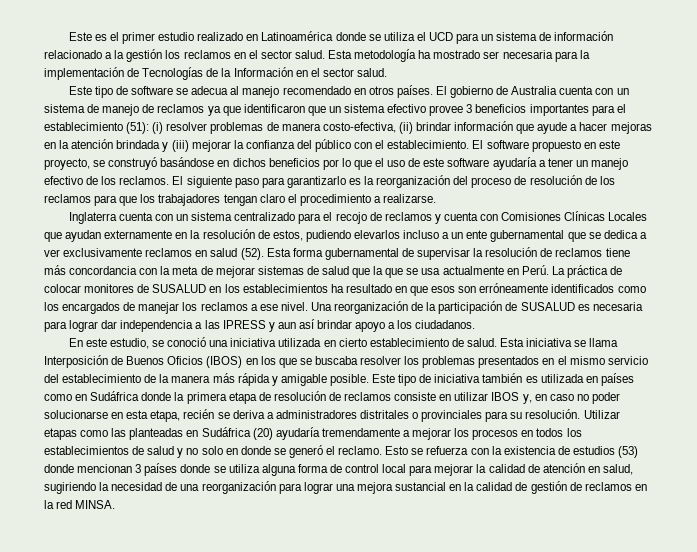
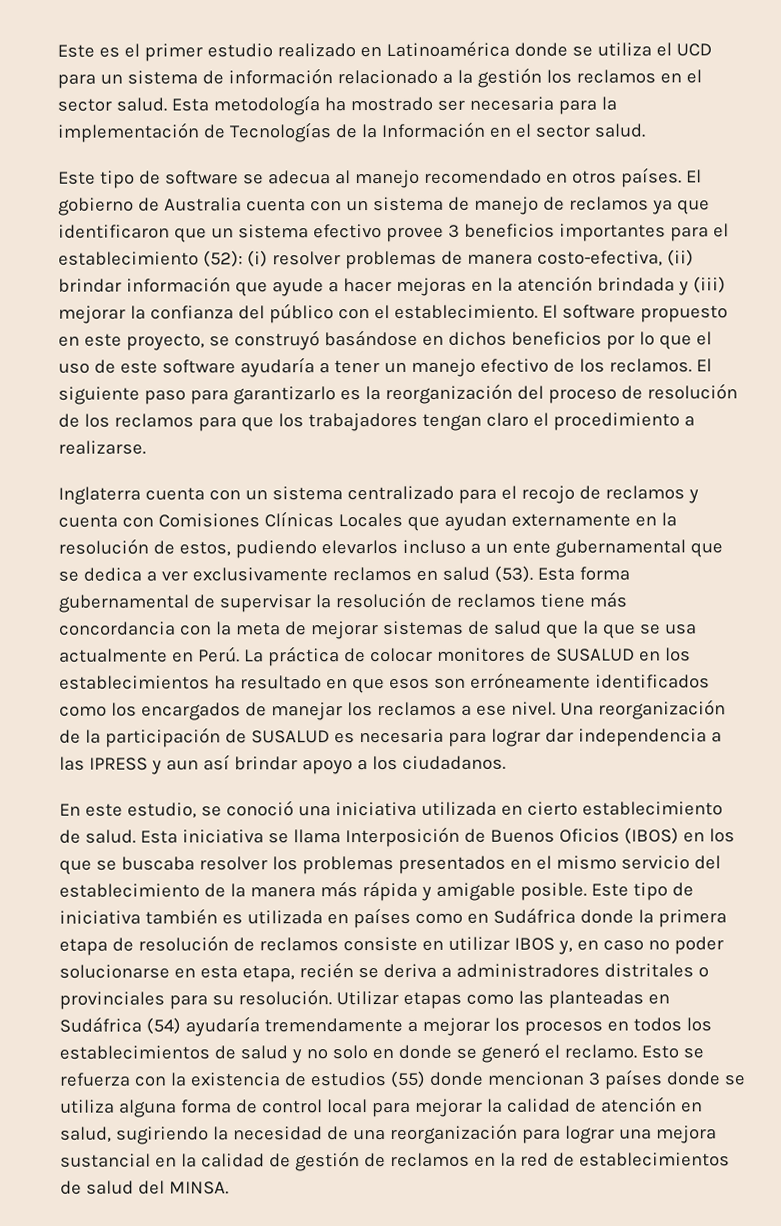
[126,122,150,134] (51): -> [202,250,243,268] (52):
[240,248,264,260] (52). -> [493,565,533,583] (53).
[252,428,273,440] (20) -> [145,1017,181,1035] (54)
[618,446,639,458] (53) -> [389,1070,425,1089] (55)
(73, 504) none -> [552,1152,730,1167] [60,1180,165,1195] de establecimientos de salud del

